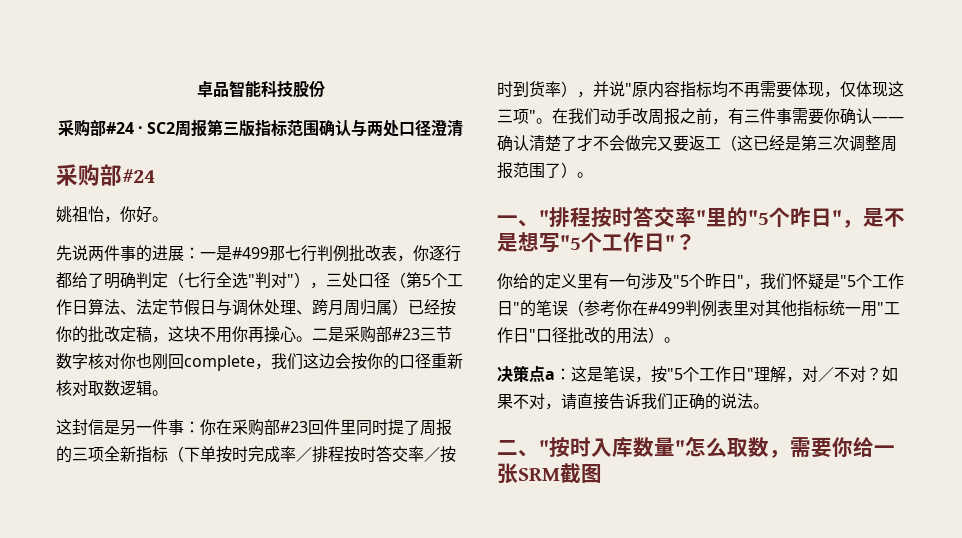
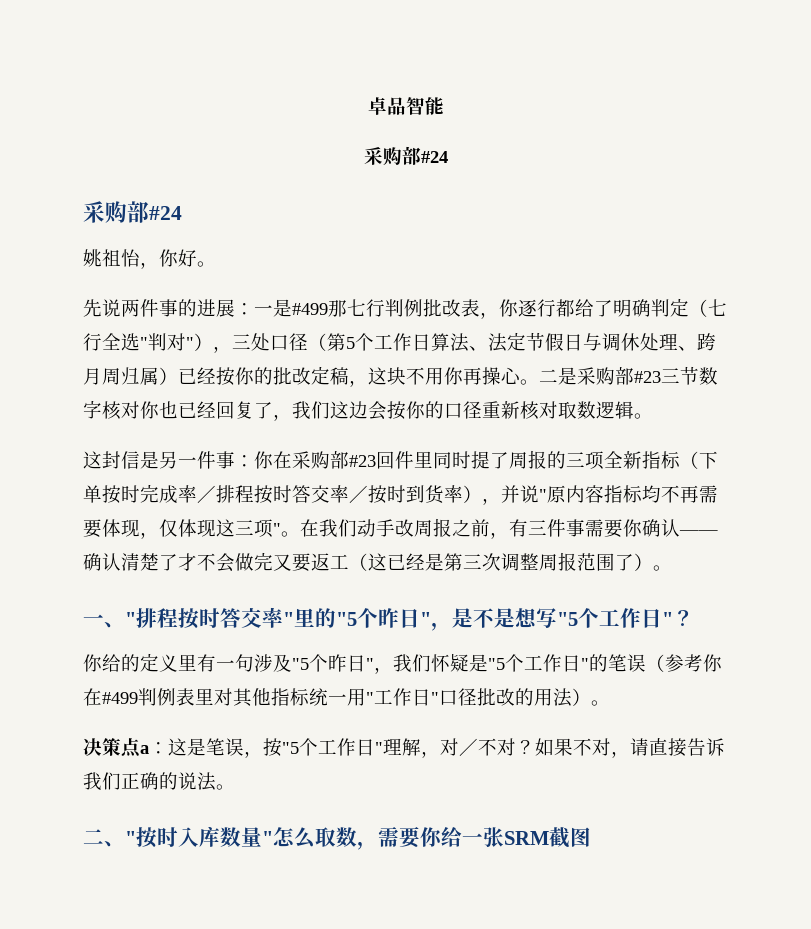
[260,80,325,98] [57,119,464,137] 科技股份 // 采购部#24 · SC2周报第三版指标范围确认与两处口径澄清 -> [363,146,448,166] // 采购部#24
[152,353,255,371] 刚回complete -> [178,401,273,419] 已经回复了

